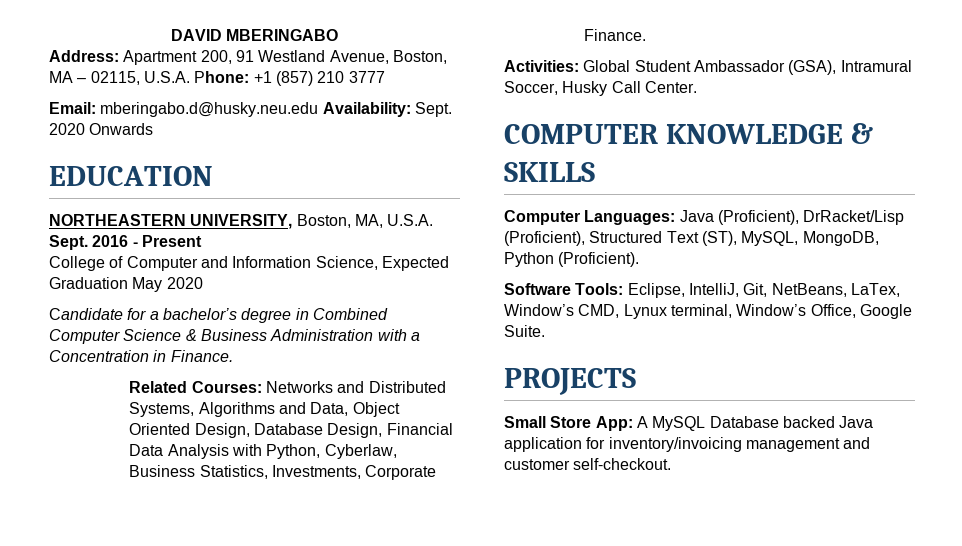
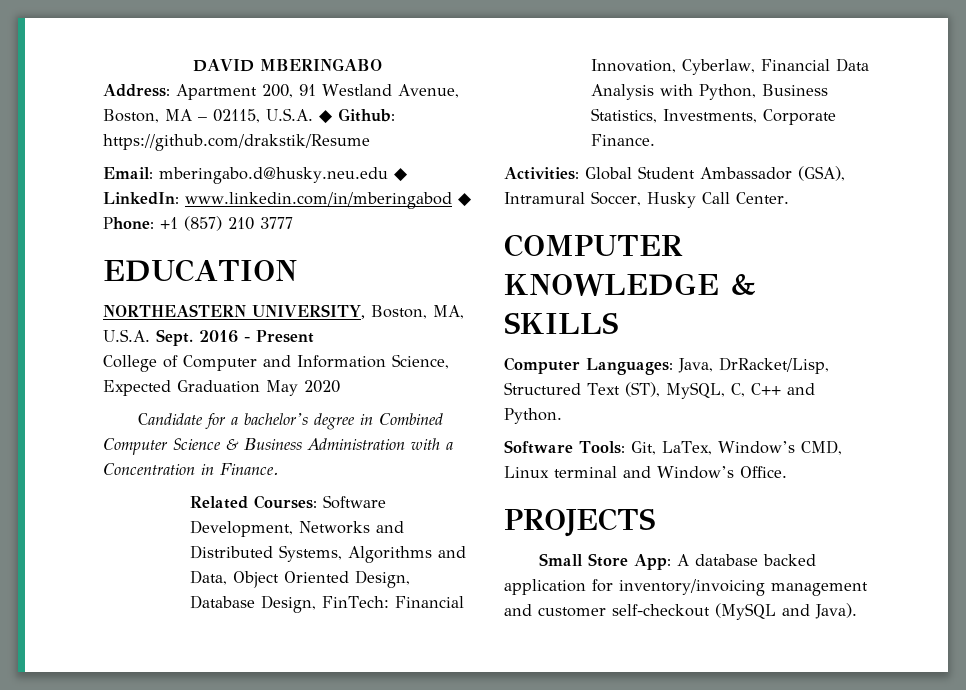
(190, 77) none -> [319,108,395,124] [103,134,370,151] [103,167,408,184] [103,192,472,209] ◆ Github: https://github.com/drakstik/Resume // Email: mberingabo.d@husky.neu.edu ◆ LinkedIn: www.linkedin.com/in/mberingabod ◆
[49,102,452,117] [49,123,154,135] // Email: mberingabo.d@husky.neu.edu Availability: Sept. 2020 Onwards -> (293, 223) none
(262, 387) none -> [322,495,386,509] [189,520,293,537] Software Development,
(383, 430) none -> [321,596,464,608] [590,59,755,75] FinTech: Financial Innovation, Cyberlaw,
[324,444,397,459] Cyberlaw, -> (756, 92) none
[679,210,905,225] [504,231,879,246] [504,252,640,267] [504,283,900,298] [504,304,912,319] [504,325,545,337] Java (Proficient), DrRacket/Lisp (Proficient), Structured Text (ST), MySQL, MongoDB, Python (Proficient). // Software Tools: Eclipse, IntelliJ, Git, NetBeans, LaTex, Window’s CMD, Lynux terminal, Window’s Office, Google Suite. -> [678,357,829,374] [504,382,815,399] [504,408,562,424] [504,440,842,455] [504,466,787,479] Java, DrRacket/Lisp, Structured Text (ST), MySQL, C, C++ and Python. // Software Tools: Git, LaTex, Window’s CMD, Linux terminal and Window’s Office.
[652,416,874,431] MySQL Database backed Java -> [694,554,816,566] database backed
[573,458,672,470] self-checkout. -> [612,603,857,620] self-checkout (MySQL and Java).

